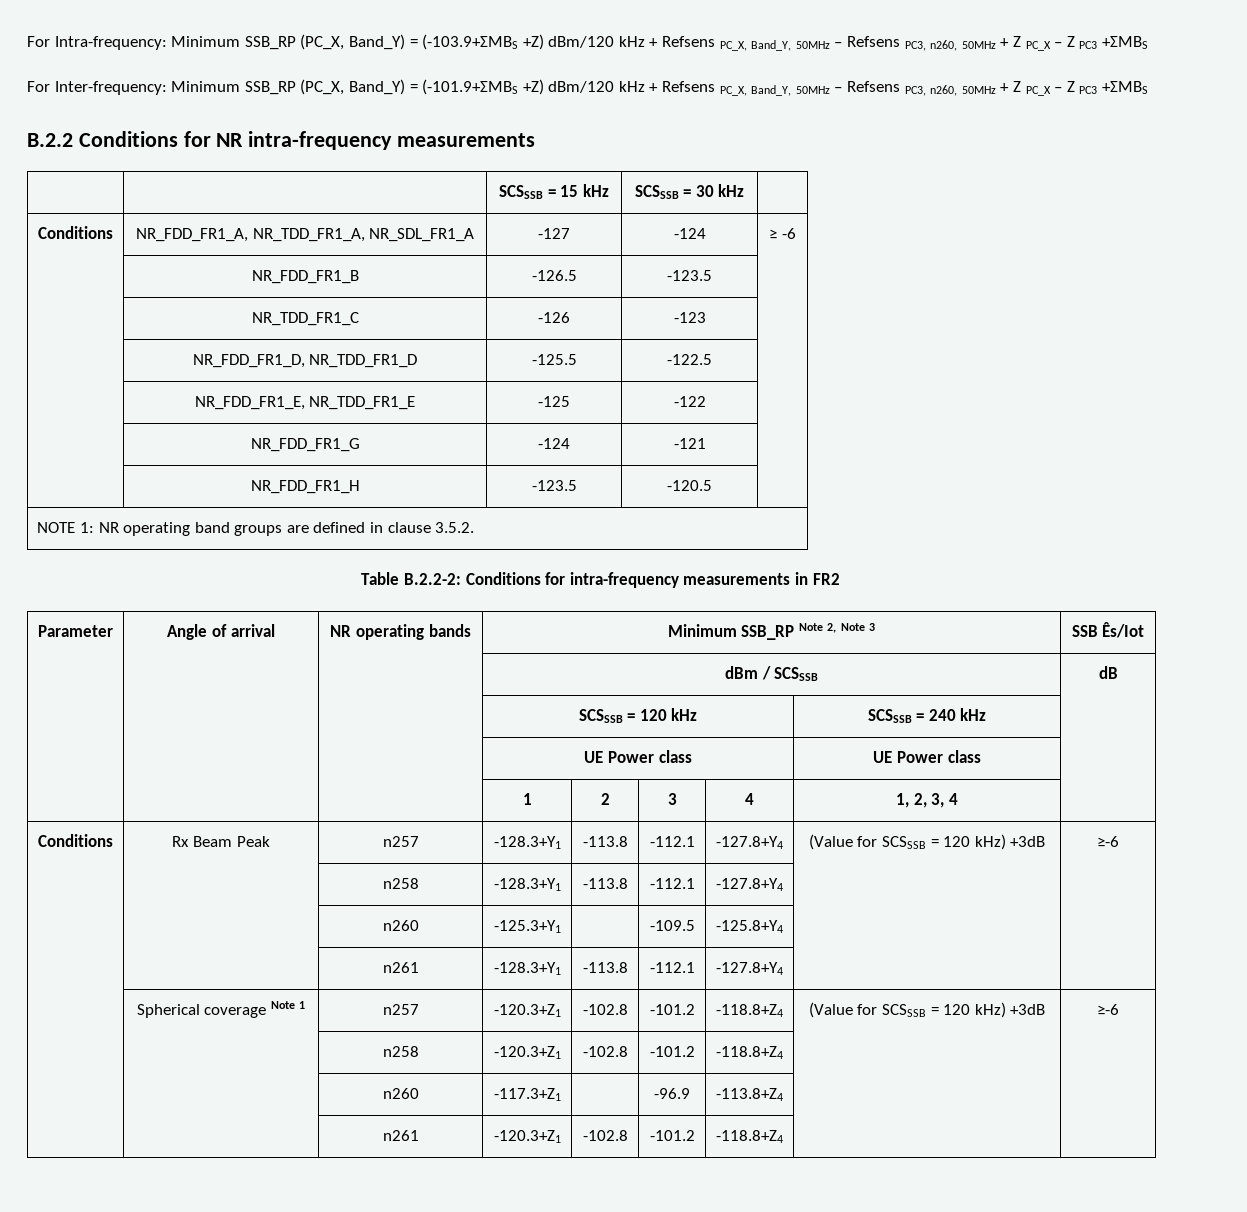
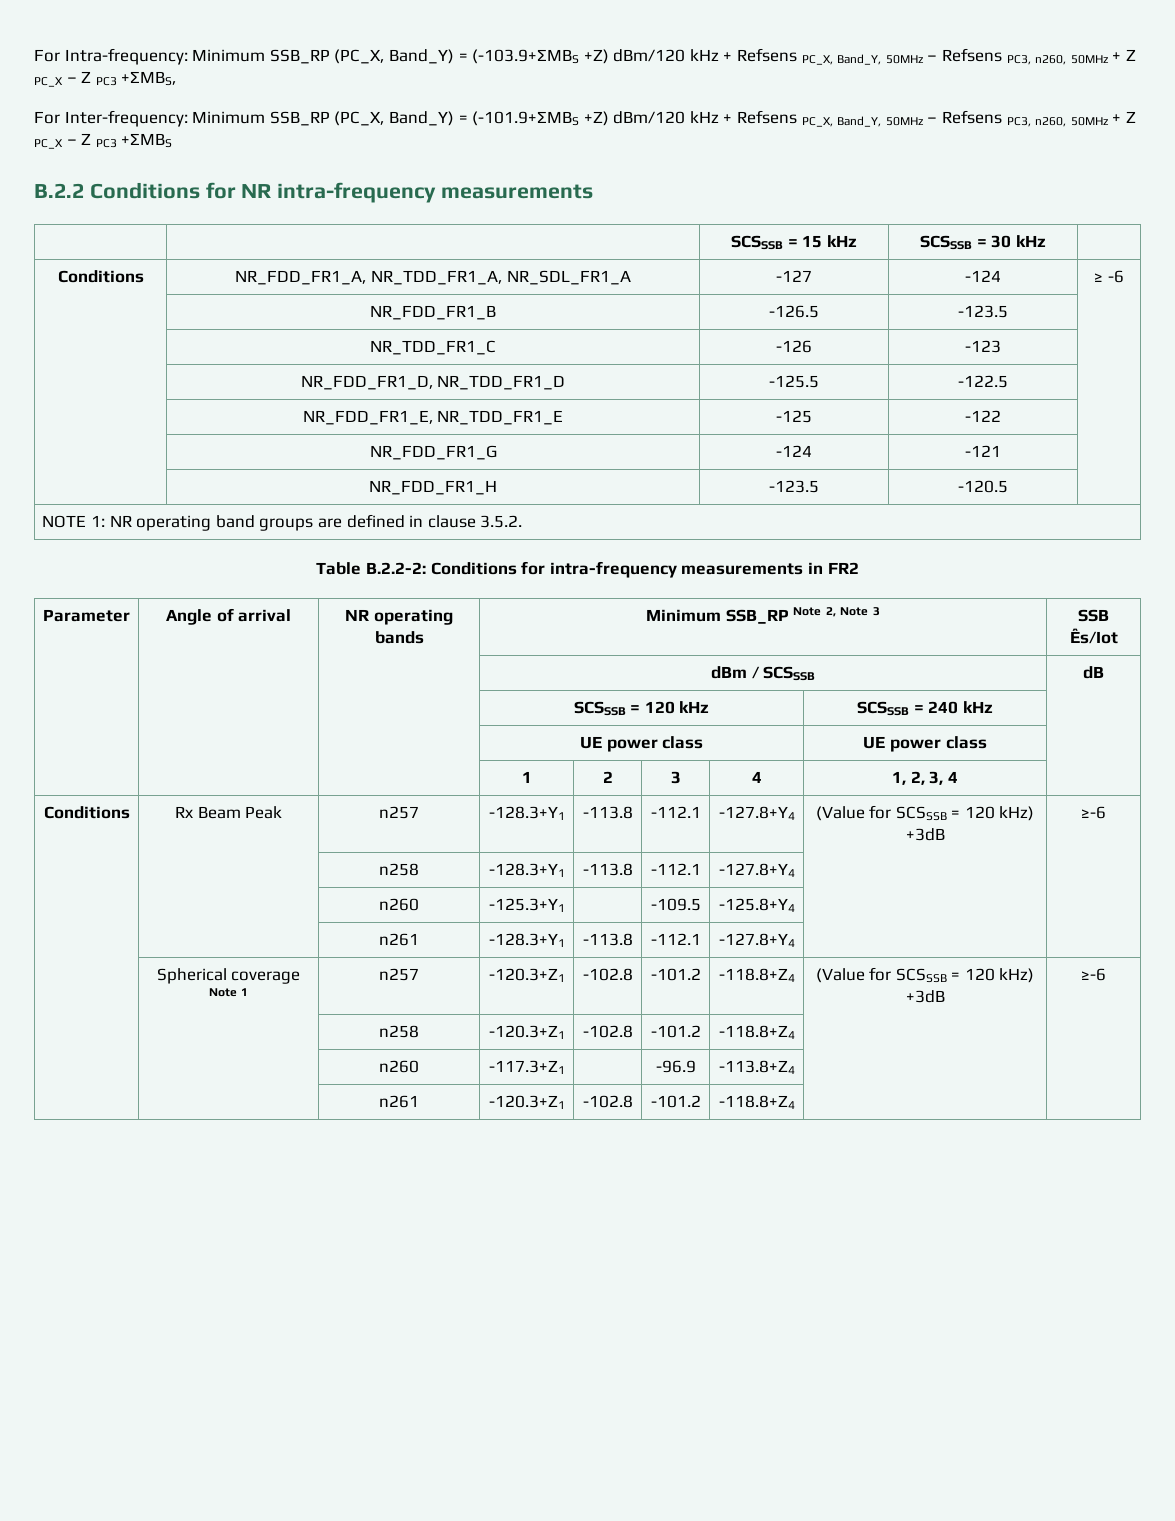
[1101,36,1148,49] +ΣMBS -> [121,71,177,86] +ΣMBS,
[607,751,654,763] Power -> [606,739,658,752] power
[896,751,943,763] Power -> [890,739,941,752] power

